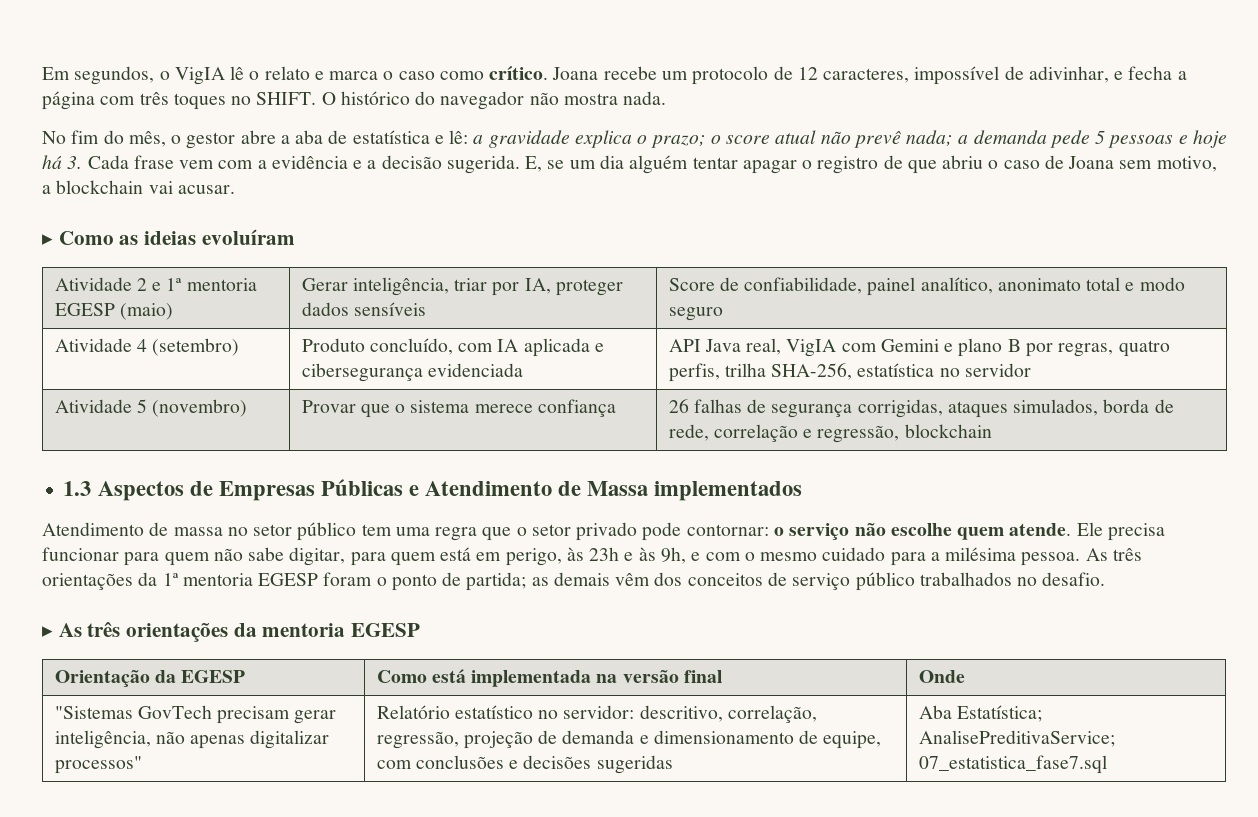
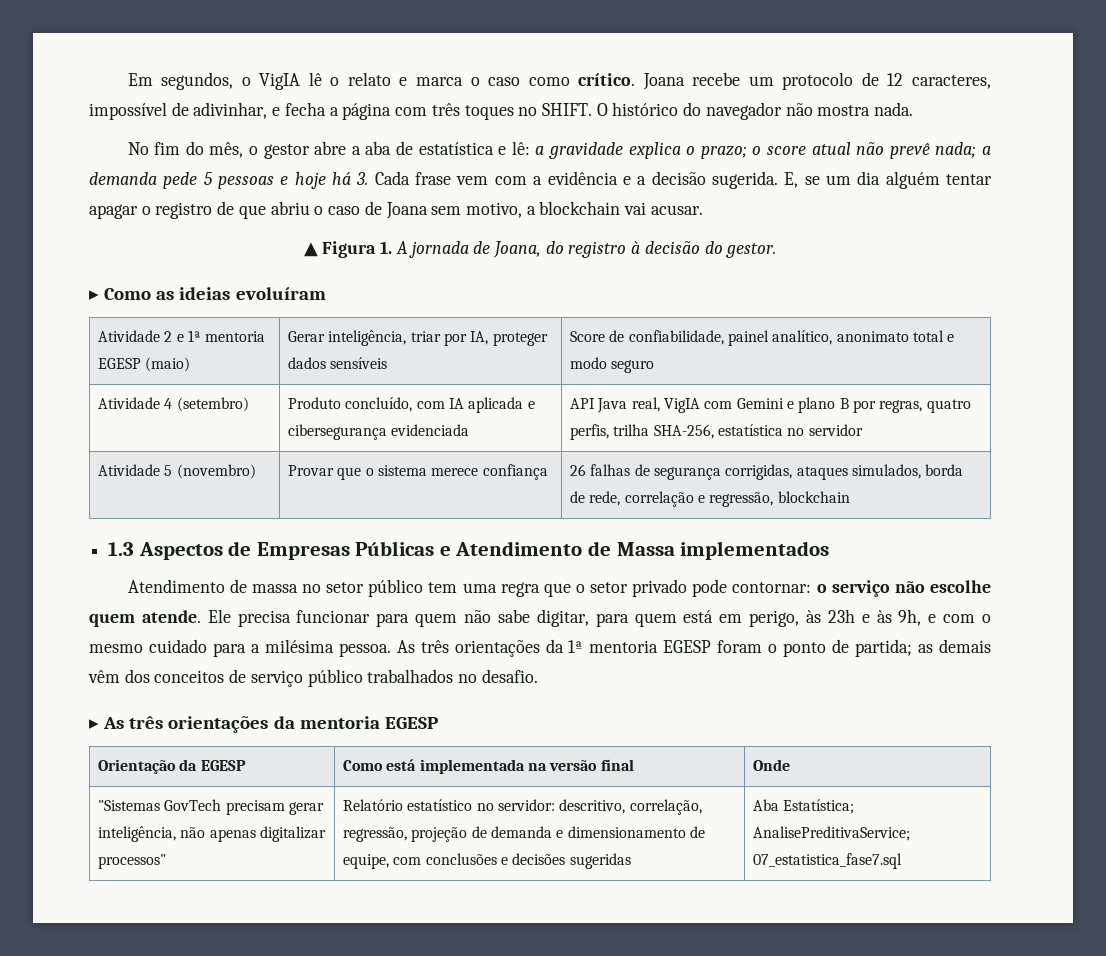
(235, 189) none -> [303,240,777,258] // ▲ Figura 1. A jornada de Joana, do registro à decisão do gestor.

